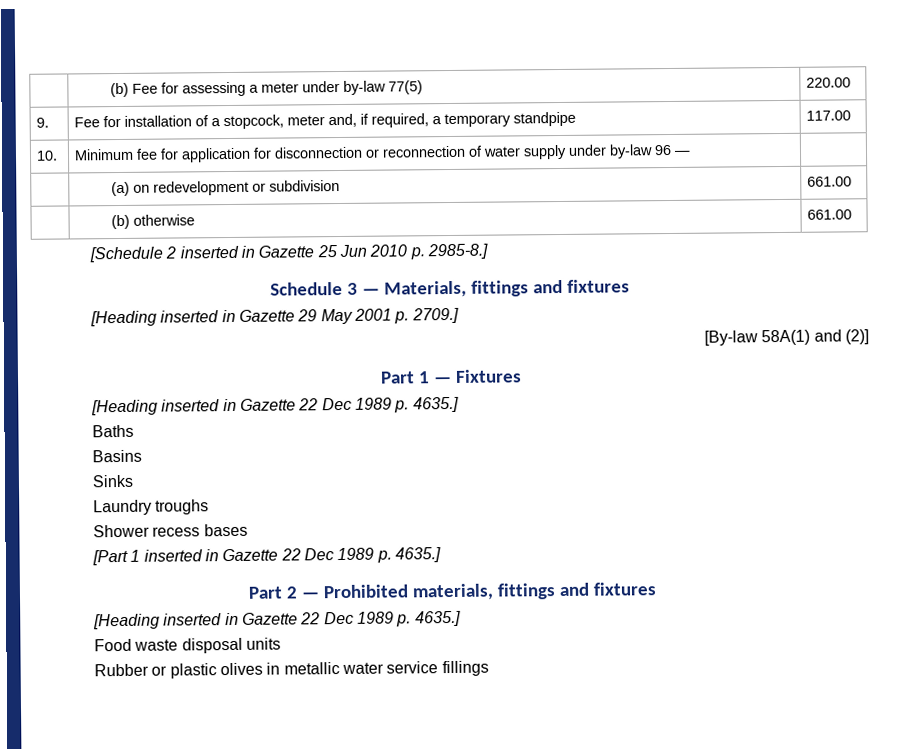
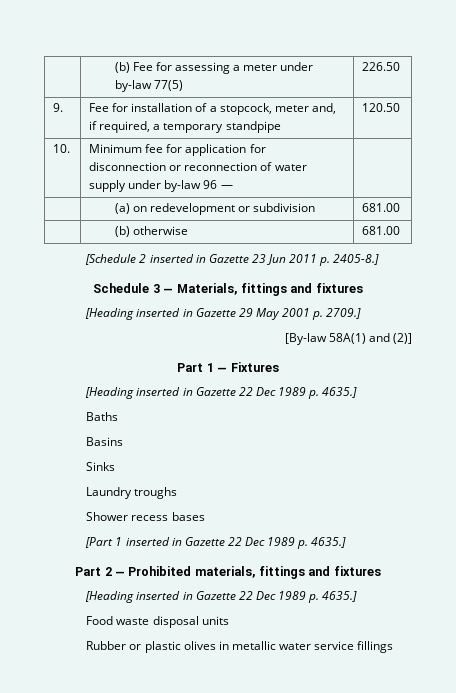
[805,77,851,88] 220.00 -> [362,62,401,71] 226.50
[805,110,851,121] 117.00 -> [362,103,401,112] 120.50
[806,176,852,187] 661.00 -> [362,203,401,212] 681.00
[806,209,852,220] 661.00 -> [362,226,401,235] 681.00
[316,243,489,260] 25 Jun 2010 p. 2985-8.] -> [251,254,380,266] 23 Jun 2011 p. 2405-8.]

